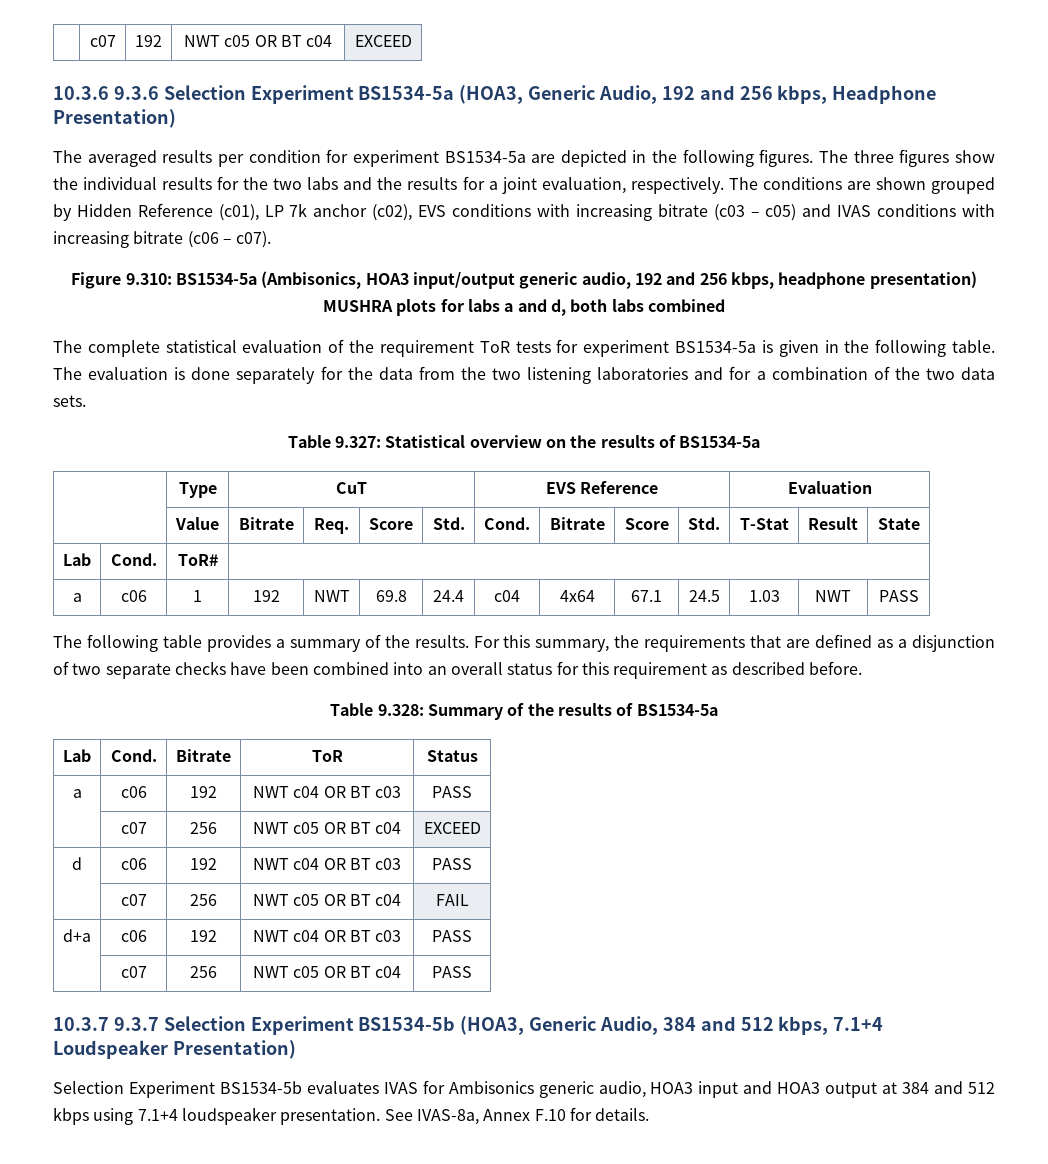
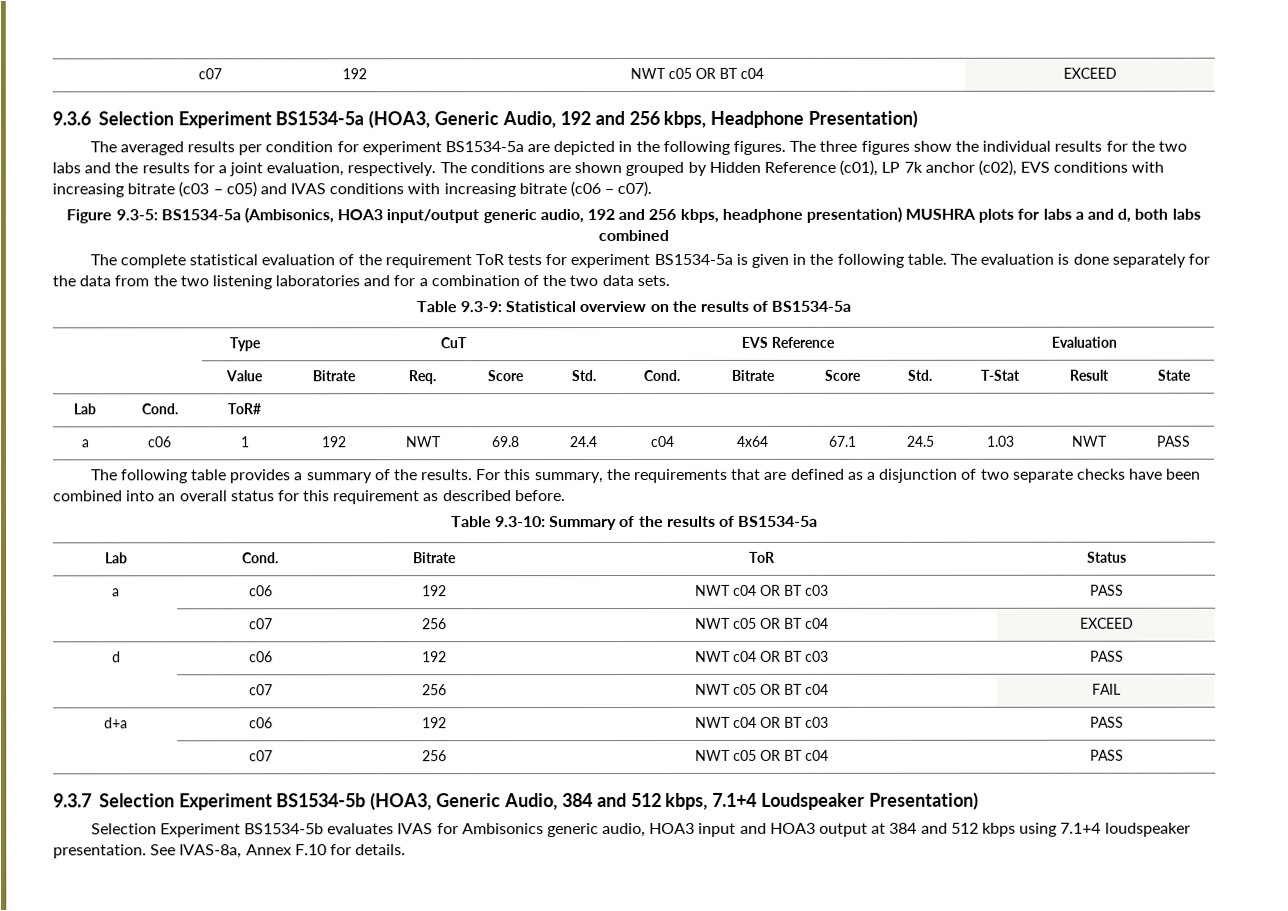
[53,86,109,100] 10.3.6 -> (1117, 73) none
[125,273,172,285] 9.310: -> [115,209,158,221] 9.3-5:
[335,436,382,448] 9.327: -> [459,301,502,313] 9.3-9:
[377,704,424,716] 9.328: -> [495,516,547,528] 9.3-10:
[53,1017,109,1031] 10.3.7 -> (1124, 755) none

